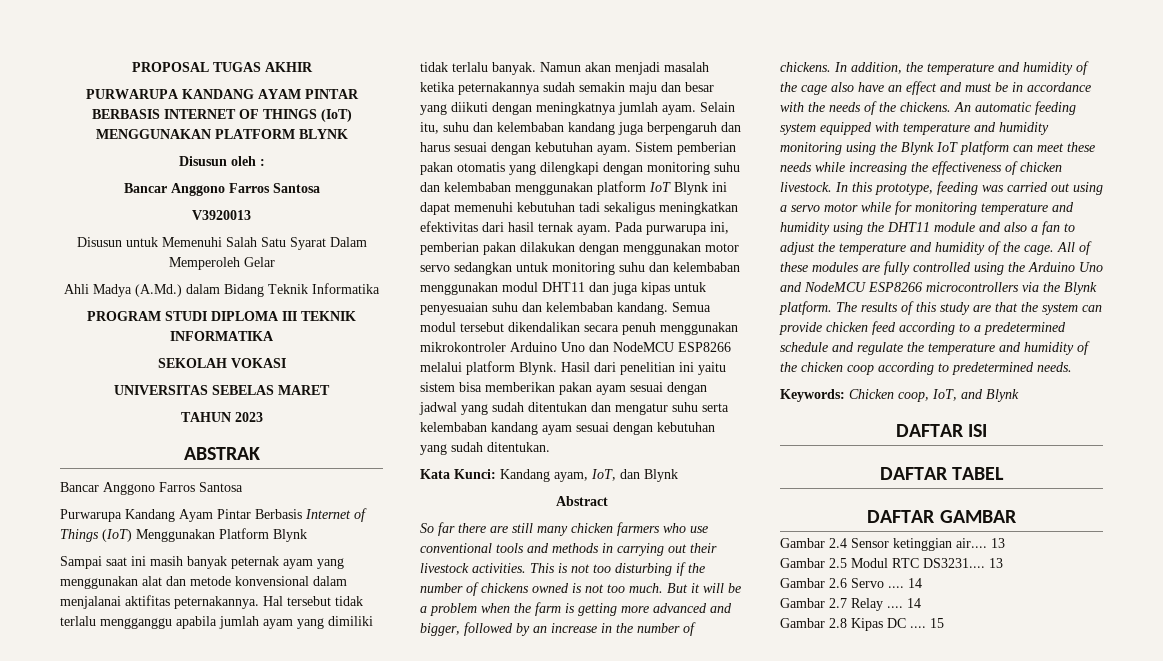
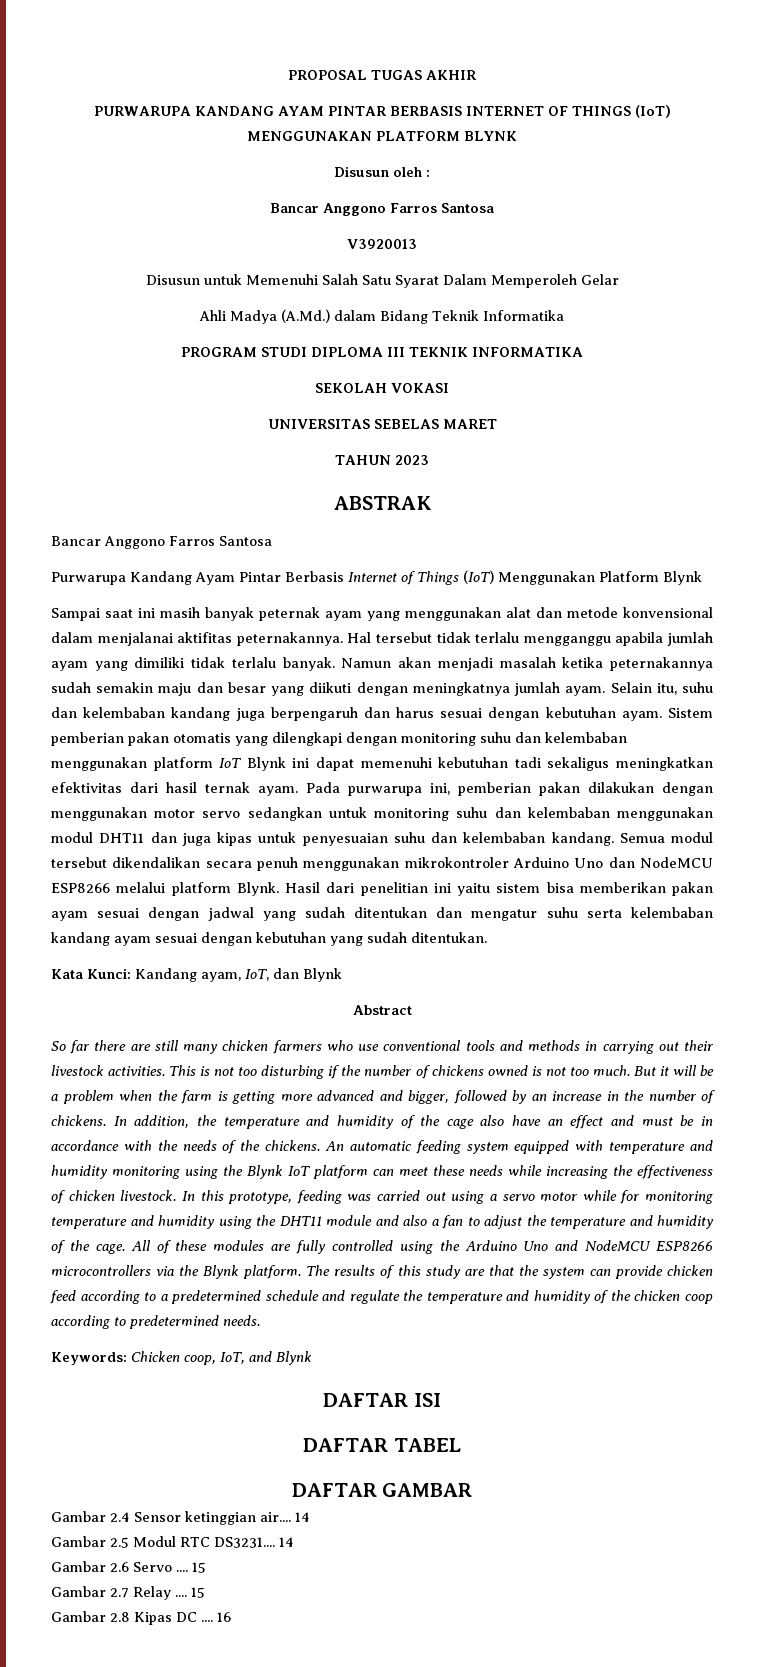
[991,538,1005,548] 13 -> [295,1512,310,1522] 14
[989,558,1003,568] 13 -> [279,1537,294,1547] 14
[908,578,922,588] 14 -> [192,1562,206,1573] 15
[907,598,921,608] 14 -> [191,1587,205,1598] 15
[930,618,944,628] 15 -> [217,1612,231,1622] 16

